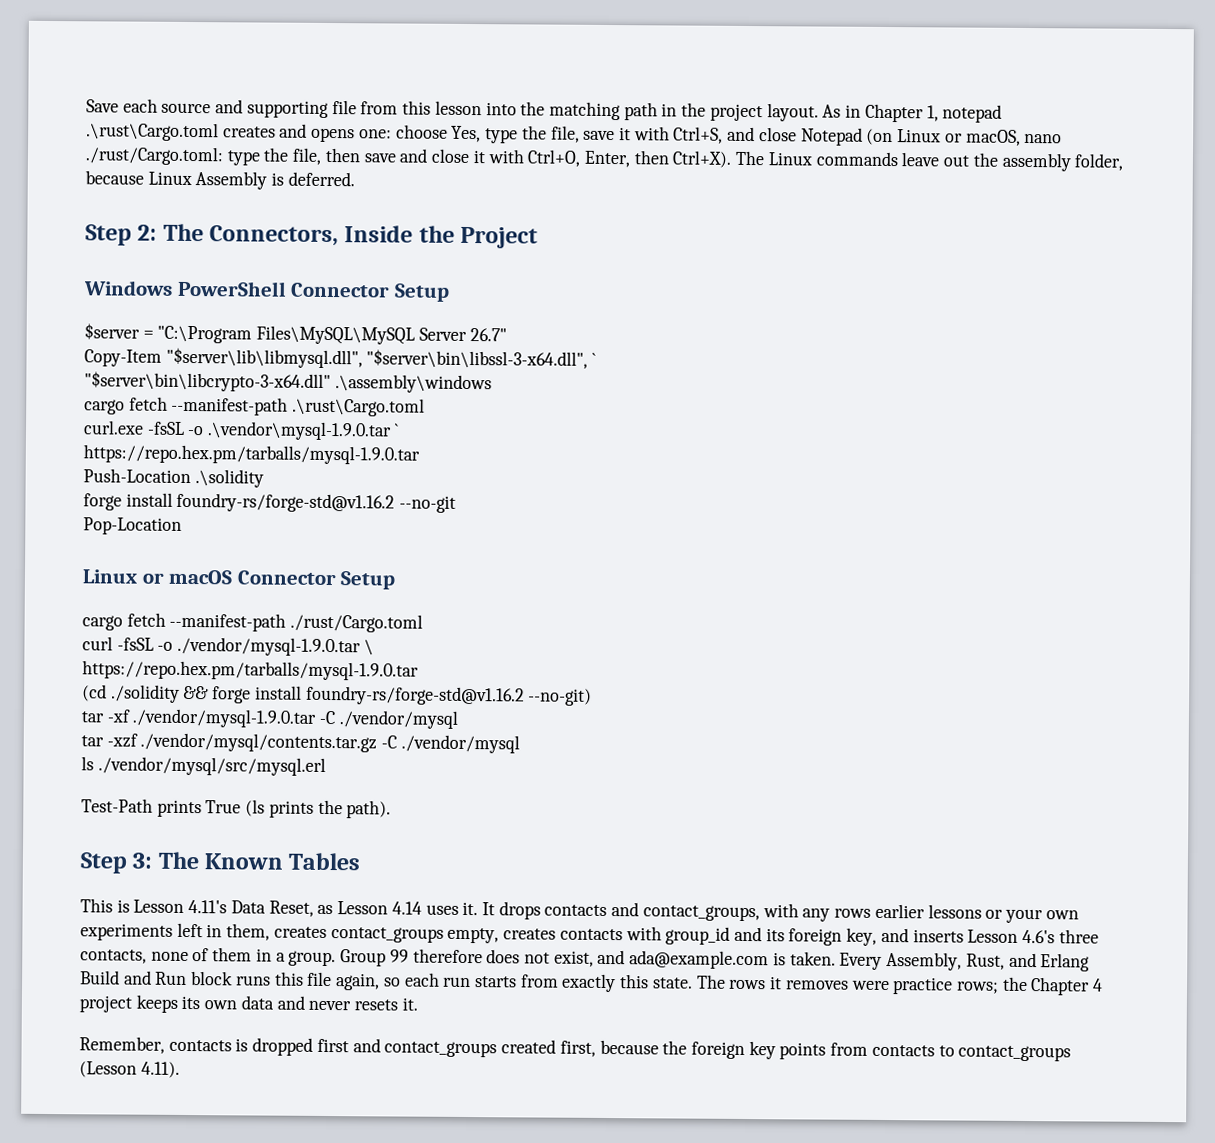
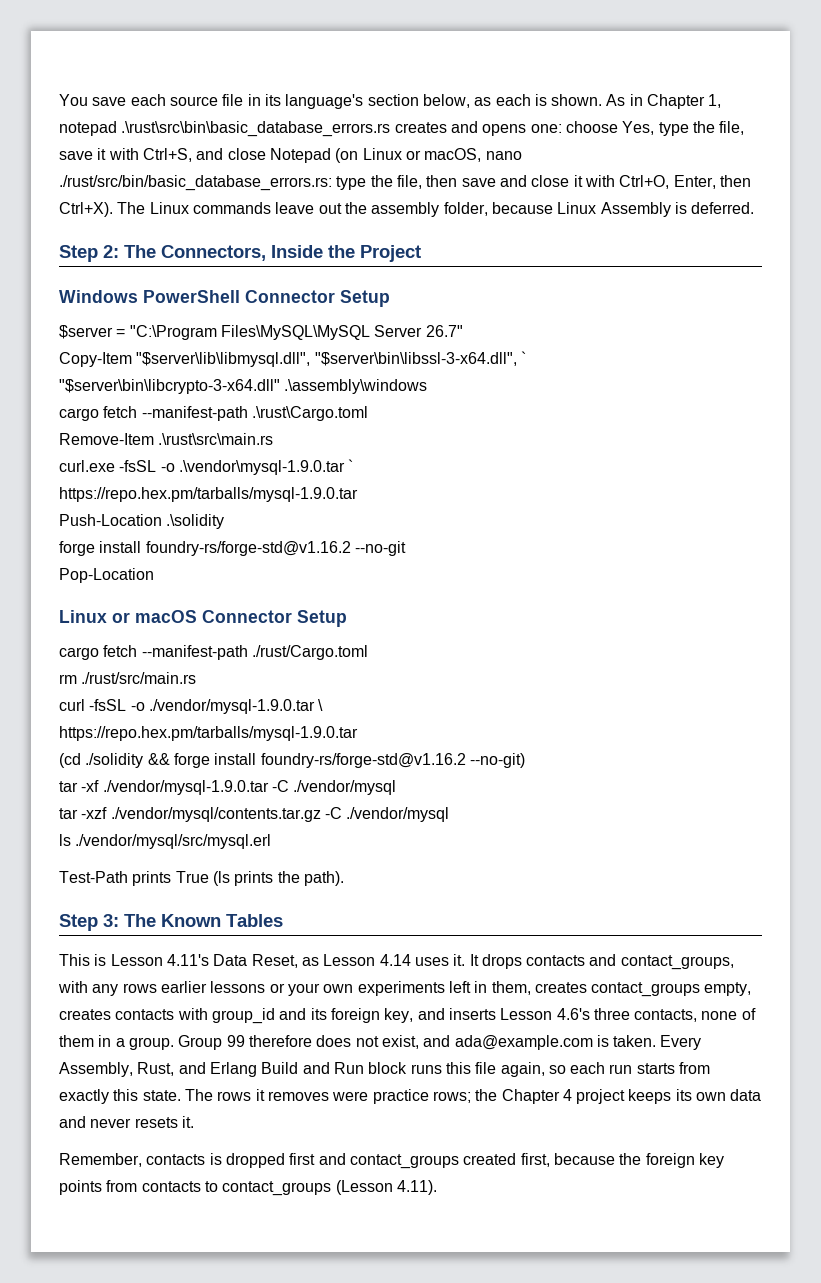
[86,98,819,122] Save each source and supporting file from this lesson into the matching path in the project layout. -> [59,94,603,109] You save each source file in its language's section below, as each is shown.
[86,122,219,142] .\rust\Cargo.toml -> [121,121,391,137] .\rust\src\bin\basic_database_errors.rs
[85,146,224,166] ./rust/Cargo.toml: -> [59,175,332,191] ./rust/src/bin/basic_database_errors.rs:
(426, 407) none -> [59,433,274,445] // Remove-Item .\rust\src\main.rs
(424, 623) none -> [59,672,197,684] // rm ./rust/src/main.rs

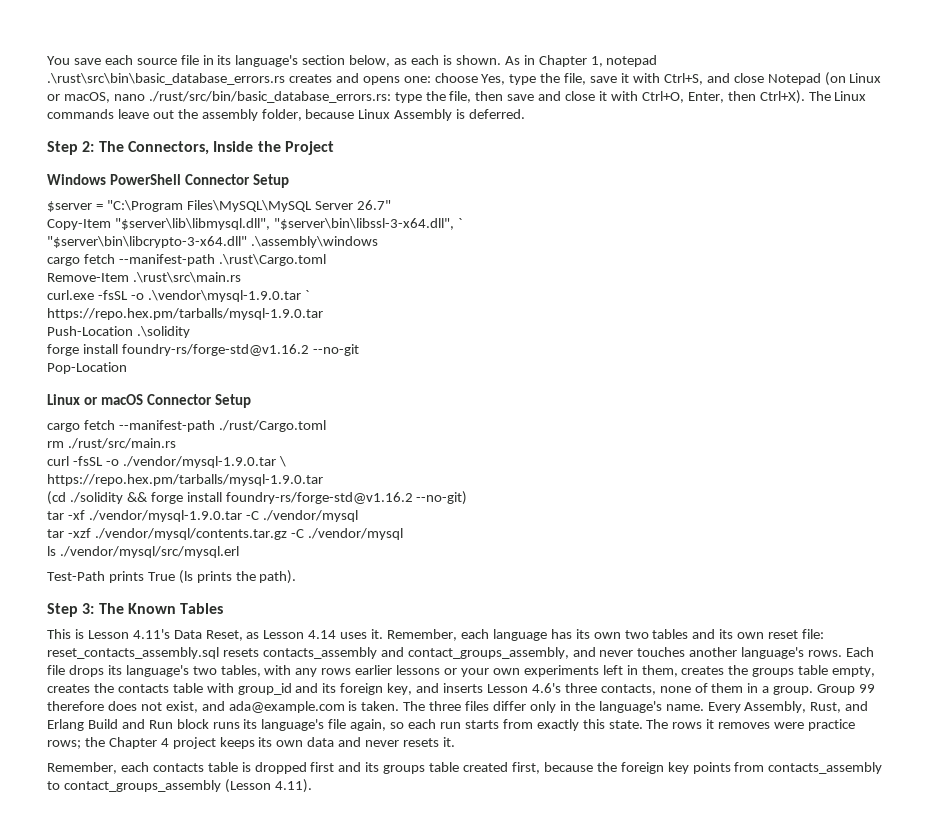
[469,954,734,970] It drops contacts and contact_groups, -> [387,629,825,641] [47,647,875,659] [47,665,261,677] Remember, each language has its own two tables and its own reset file: reset_contacts_assembly.sql resets contacts_assembly and contact_groups_assembly, and never touches another language's rows. Each file drops its language's two tables,
[591,982,752,997] [59,1009,175,1020] contact_groups empty, creates contacts -> [728,665,876,677] [47,683,203,693] the groups table empty, creates the contacts table
(657, 1041) none -> [403,701,704,713] The three files differ only in the language's name.
[445,1062,471,1074] this -> [243,719,325,731] its language's
[146,1154,206,1165] contacts -> [120,762,238,772] each contacts table
[349,1154,459,1169] contact_groups -> [365,762,460,774] its groups table
[141,1181,332,1196] contacts to contact_groups -> [768,762,883,774] [47,780,221,792] contacts_assembly to contact_groups_assembly

